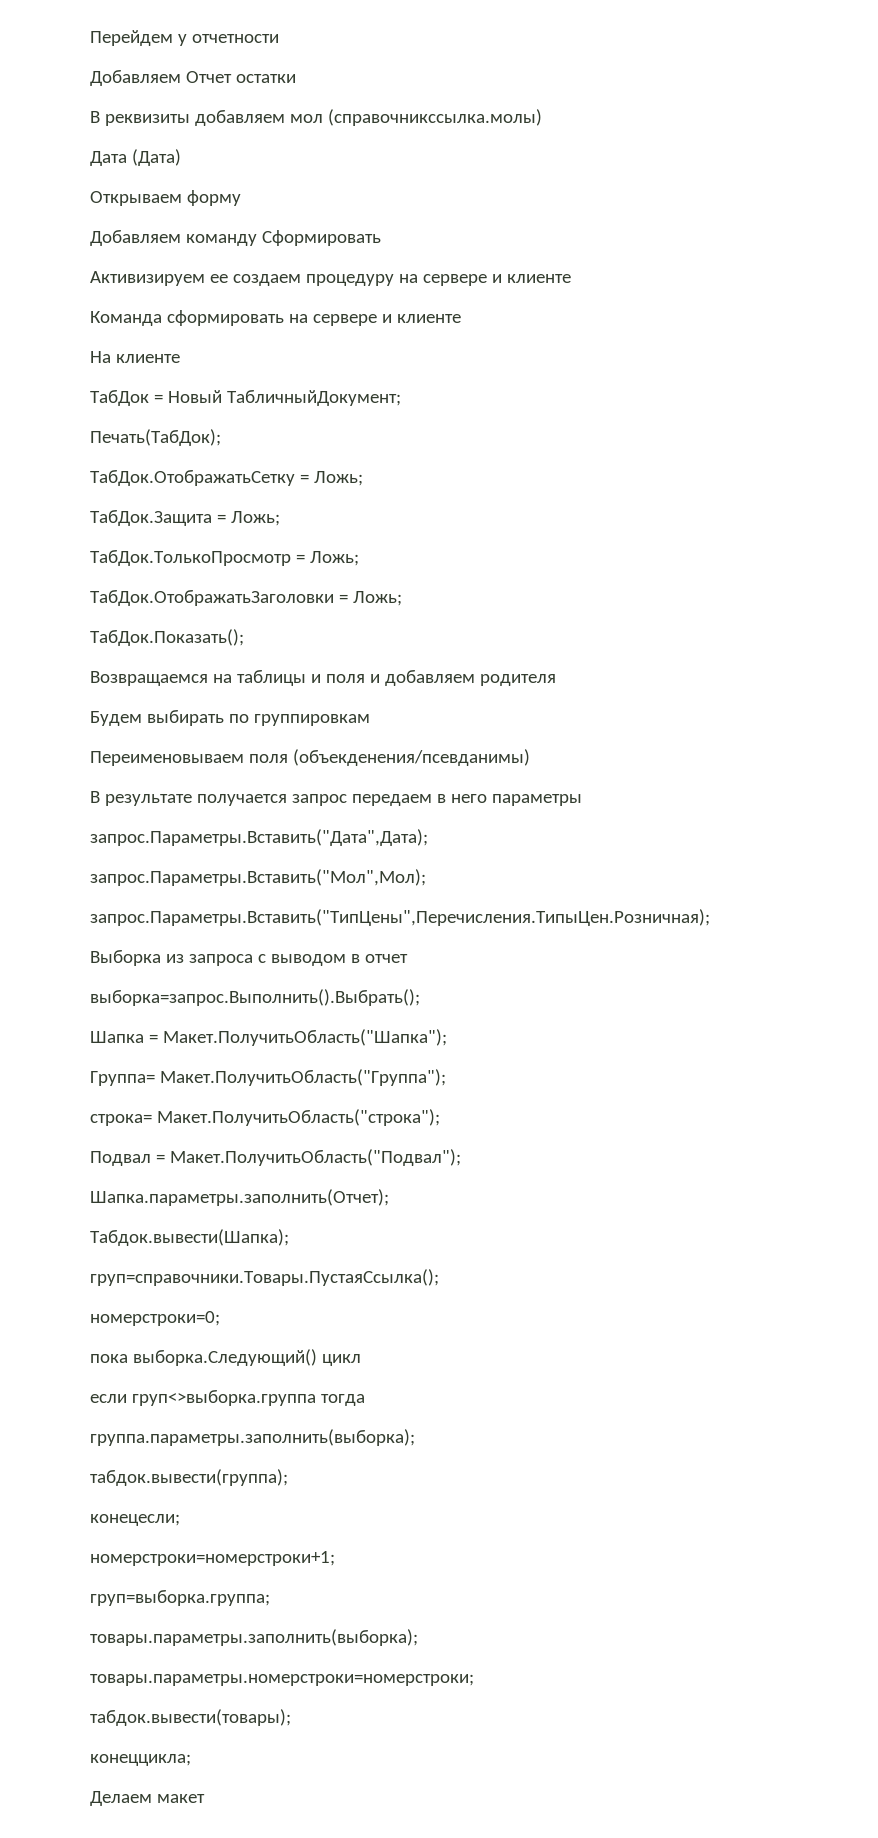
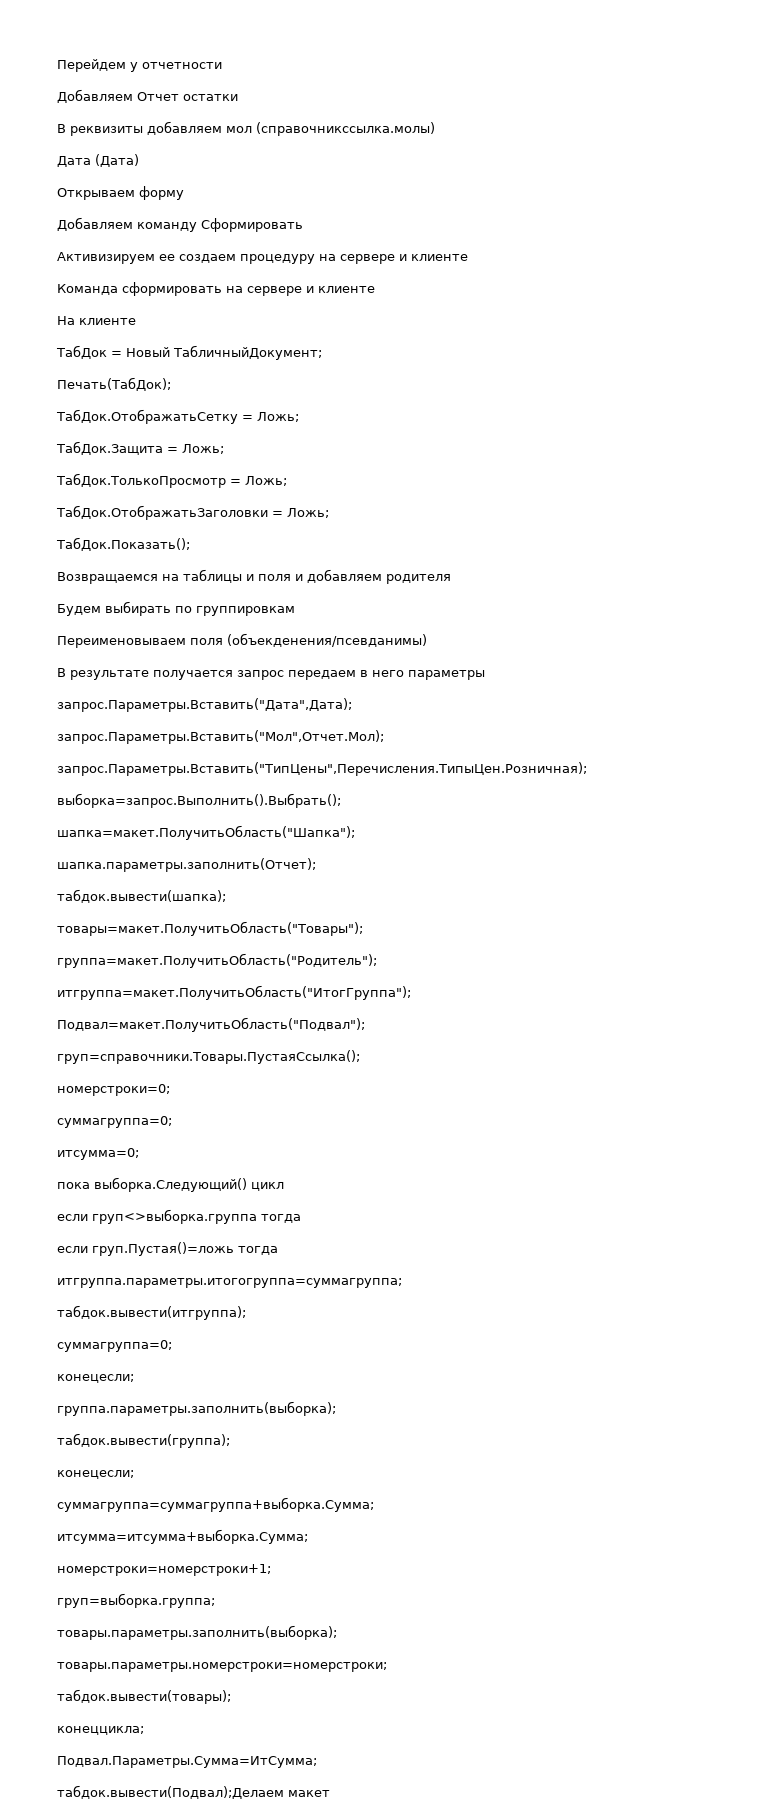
[90,869,426,886] запрос.Параметры.Вставить("Мол",Мол); -> [57,730,384,744] запрос.Параметры.Вставить("Мол",Отчет.Мол);
[90,950,408,966] [90,989,420,1006] [90,1029,447,1046] [90,1069,446,1086] [90,1109,440,1126] [90,1149,461,1166] [90,1189,389,1206] [90,1229,289,1246] Выборка из запроса с выводом в отчет // выборка=запрос.Выполнить().Выбрать(); // Шапка = Макет.ПолучитьОбласть("Шапка"); // Группа= Макет.ПолучитьОбласть("Группа"); // строка= Макет.ПолучитьОбласть("строка"); // Подвал = Макет.ПолучитьОбласть("Подвал"); // Шапка.параметры.заполнить(Отчет); // Табдок.вывести(Шапка); -> [57,793,341,808] [57,825,355,840] [57,858,316,872] [57,889,226,903] [57,921,363,936] [57,953,377,968] [57,985,411,1000] [57,1017,365,1032] выборка=запрос.Выполнить().Выбрать(); // шапка=макет.ПолучитьОбласть("Шапка"); // шапка.параметры.заполнить(Отчет); // табдок.вывести(шапка); // товары=макет.ПолучитьОбласть("Товары"); // группа=макет.ПолучитьОбласть("Родитель"); // итгруппа=макет.ПолучитьОбласть("ИтогГруппа"); // Подвал=макет.ПолучитьОбласть("Подвал");
(220, 1318) none -> [57,1116,172,1128] [57,1148,139,1160] // суммагруппа=0; // итсумма=0;
(365, 1400) none -> [57,1242,278,1256] [57,1278,402,1288] [57,1305,246,1320] [57,1340,172,1352] [57,1374,134,1383] // если груп.Пустая()=ложь тогда // итгруппа.параметры.итогогруппа=суммагруппа; // табдок.вывести(итгруппа); // суммагруппа=0; // конецесли;
(180, 1520) none -> [57,1497,374,1512] [57,1529,308,1544] // суммагруппа=суммагруппа+выборка.Сумма; // итсумма=итсумма+выборка.Сумма;
[90,1791,152,1806] Делаем -> [57,1756,317,1768] [57,1785,284,1799] Подвал.Параметры.Сумма=ИтСумма; // табдок.вывести(Подвал);Делаем

